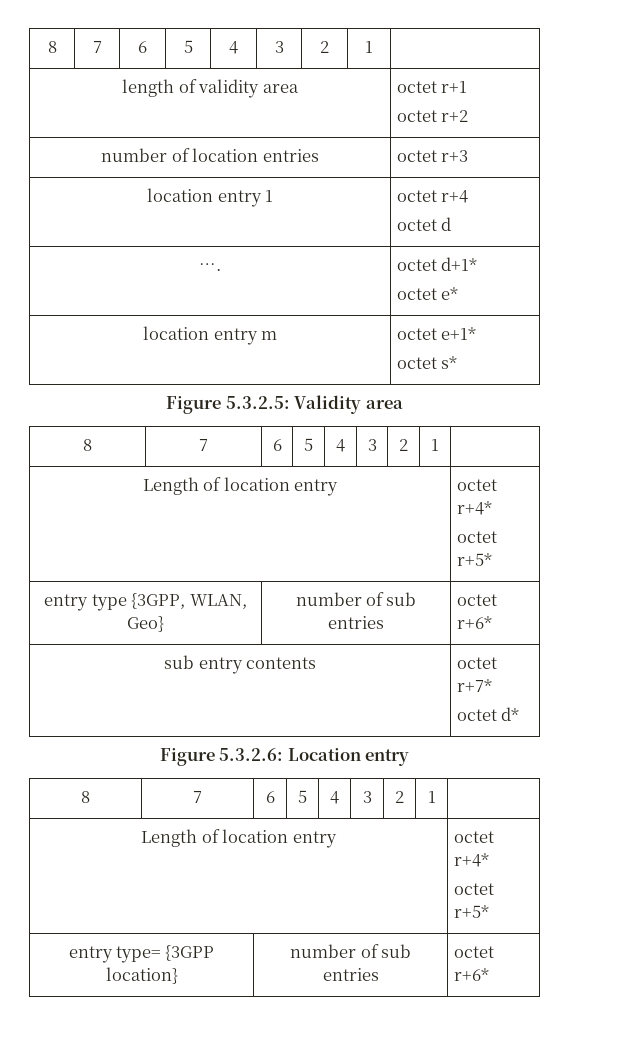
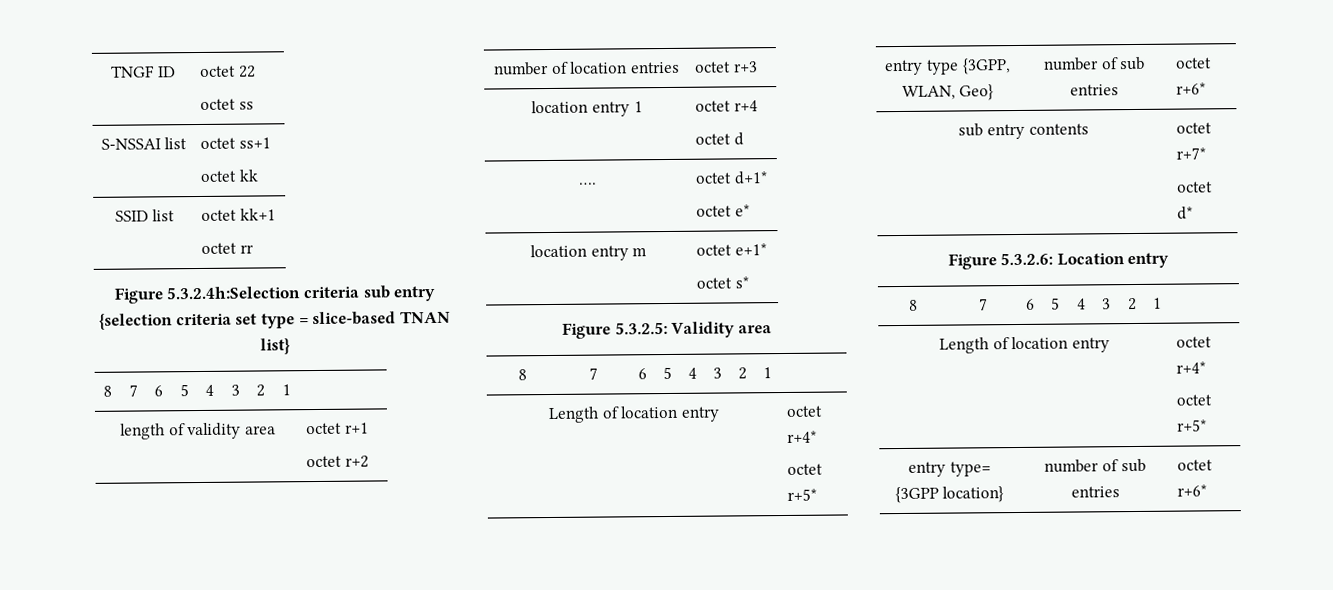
(47, 47) none -> [111,65,176,78] [200,65,256,78] [200,98,254,110] [100,137,188,150] [200,137,271,149] [200,169,259,182] [114,209,176,222] [201,208,276,221] [201,242,254,254] [113,285,437,304] [99,310,451,330] [260,338,291,355] TNGF ID | octet 22 // octet ss // S-NSSAI list | octet ss+1 // octet kk // SSID list | octet kk+1 // octet rr // Figure 5.3.2.4h:Selection criteria sub entry {selection criteria set type = slice-based TNAN list} //

